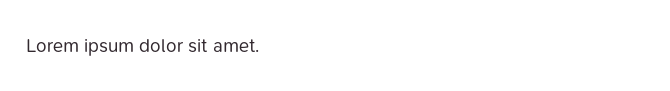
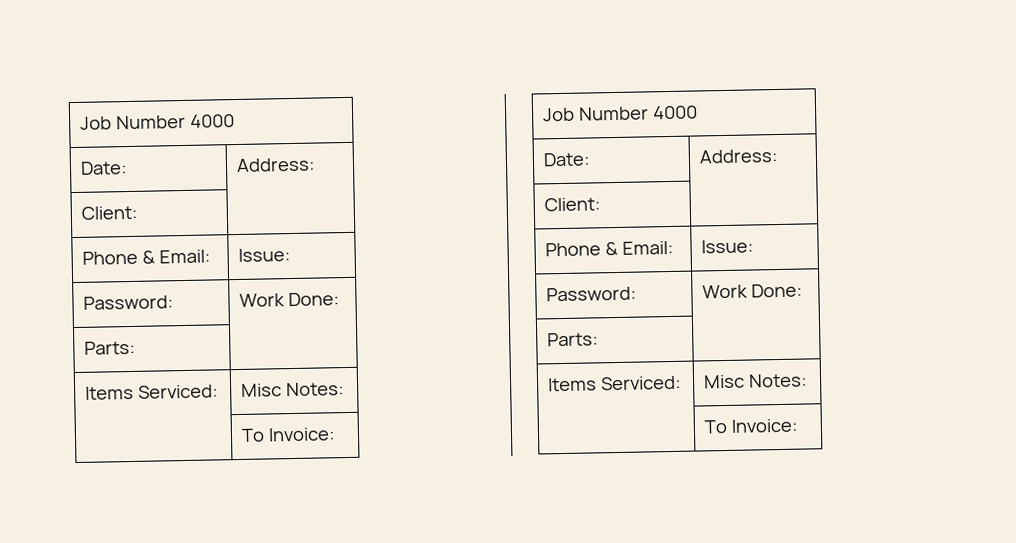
[26,39,259,56] Lorem ipsum dolor sit amet. -> [79,114,235,130] [79,161,128,175] [235,157,316,173] [80,205,138,220] [81,249,211,265] [237,248,291,262] [82,295,174,310] [238,292,340,307] [83,340,136,355] [84,384,219,400] [240,382,345,397] [240,427,336,442] [541,105,698,122] [542,152,591,167] [698,148,779,164] [543,197,601,212] [544,240,674,257] [700,239,754,254] [545,286,637,302] [701,283,803,299] [546,332,599,347] [546,375,682,392] [702,373,808,389] [703,418,799,434] Job Number 4000 // Date: | Address: // Client: | // Phone & Email: | Issue: // Password: | Work Done: // Parts: | // Items Serviced: | Misc Notes: // | To Invoice: // Job Number 4000 // Date: | Address: // Client: | // Phone & Email: | Issue: // Password: | Work Done: // Parts: | // Items Serviced: | Misc Notes: // | To Invoice:

